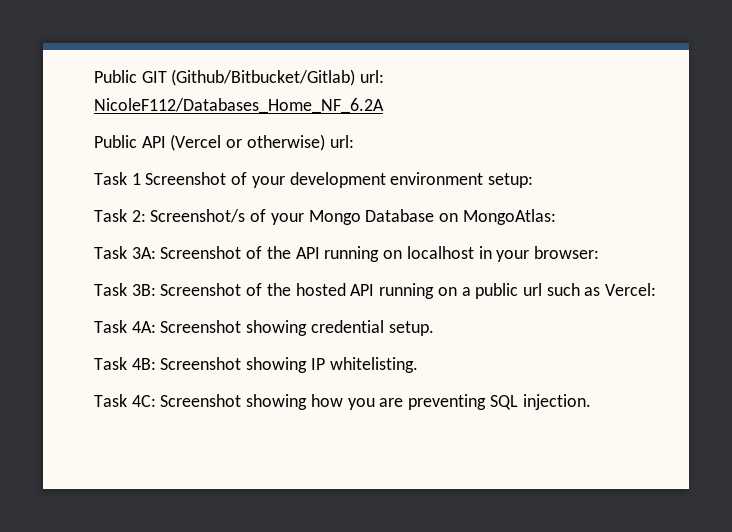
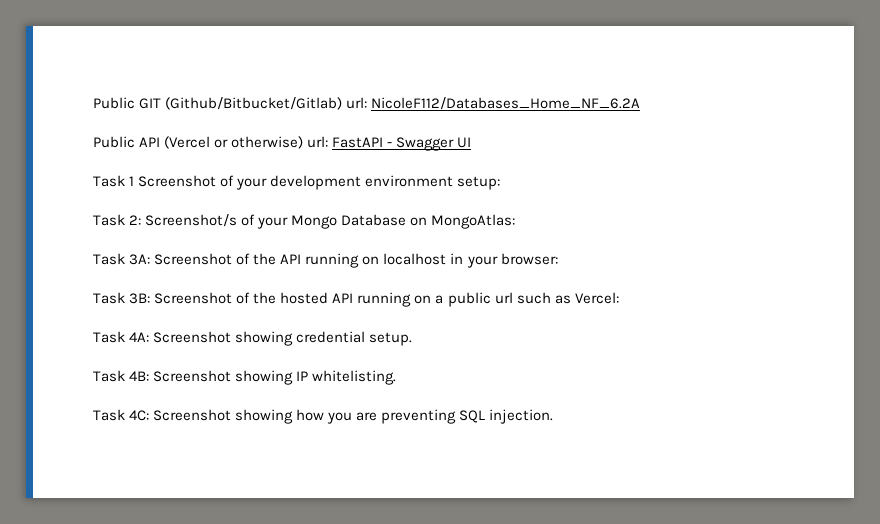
(354, 141) none -> [332,137,472,151] FastAPI - Swagger UI

